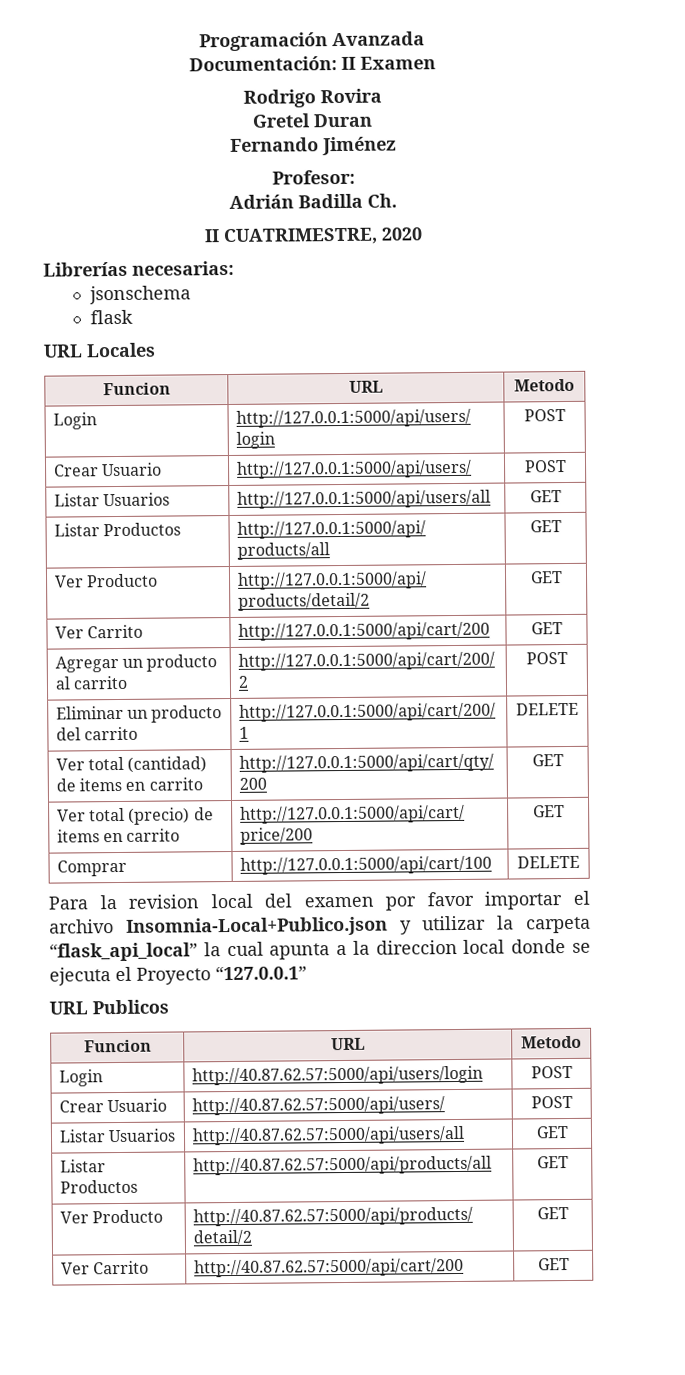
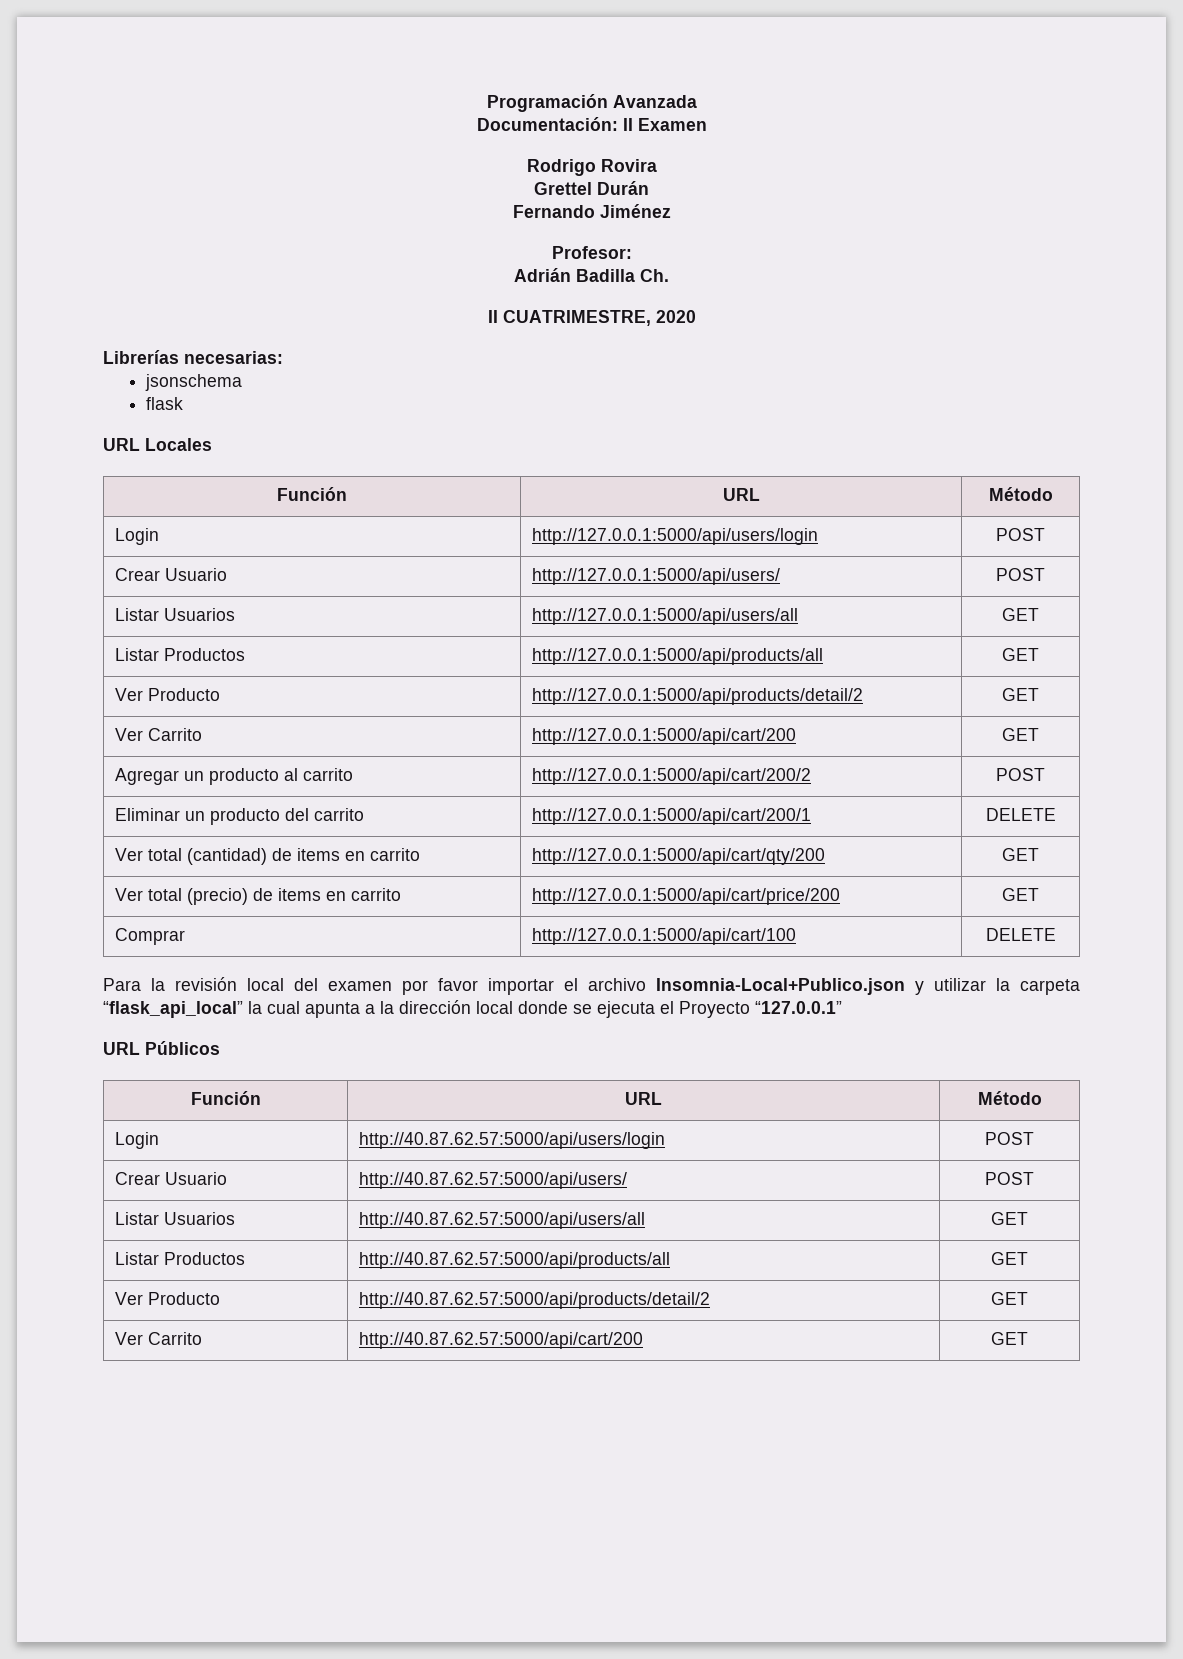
[252,113,373,128] Gretel Duran -> [534,181,649,195] Grettel Durán
[102,382,171,396] [349,380,383,393] [514,378,575,392] Funcion | URL | Metodo -> [277,487,347,501] [722,488,760,501] [988,487,1053,501] Función | URL | Método
[128,894,200,909] revision -> [175,977,237,991] revisión
[375,939,458,955] direccion -> [399,1000,471,1014] dirección
[92,999,169,1015] [83,1039,152,1053] [331,1037,365,1051] [521,1035,582,1049] Publicos // Funcion | URL | Metodo -> [145,1041,220,1055] [190,1091,261,1105] [625,1092,662,1105] [977,1091,1042,1105] Públicos // Función | URL | Método

